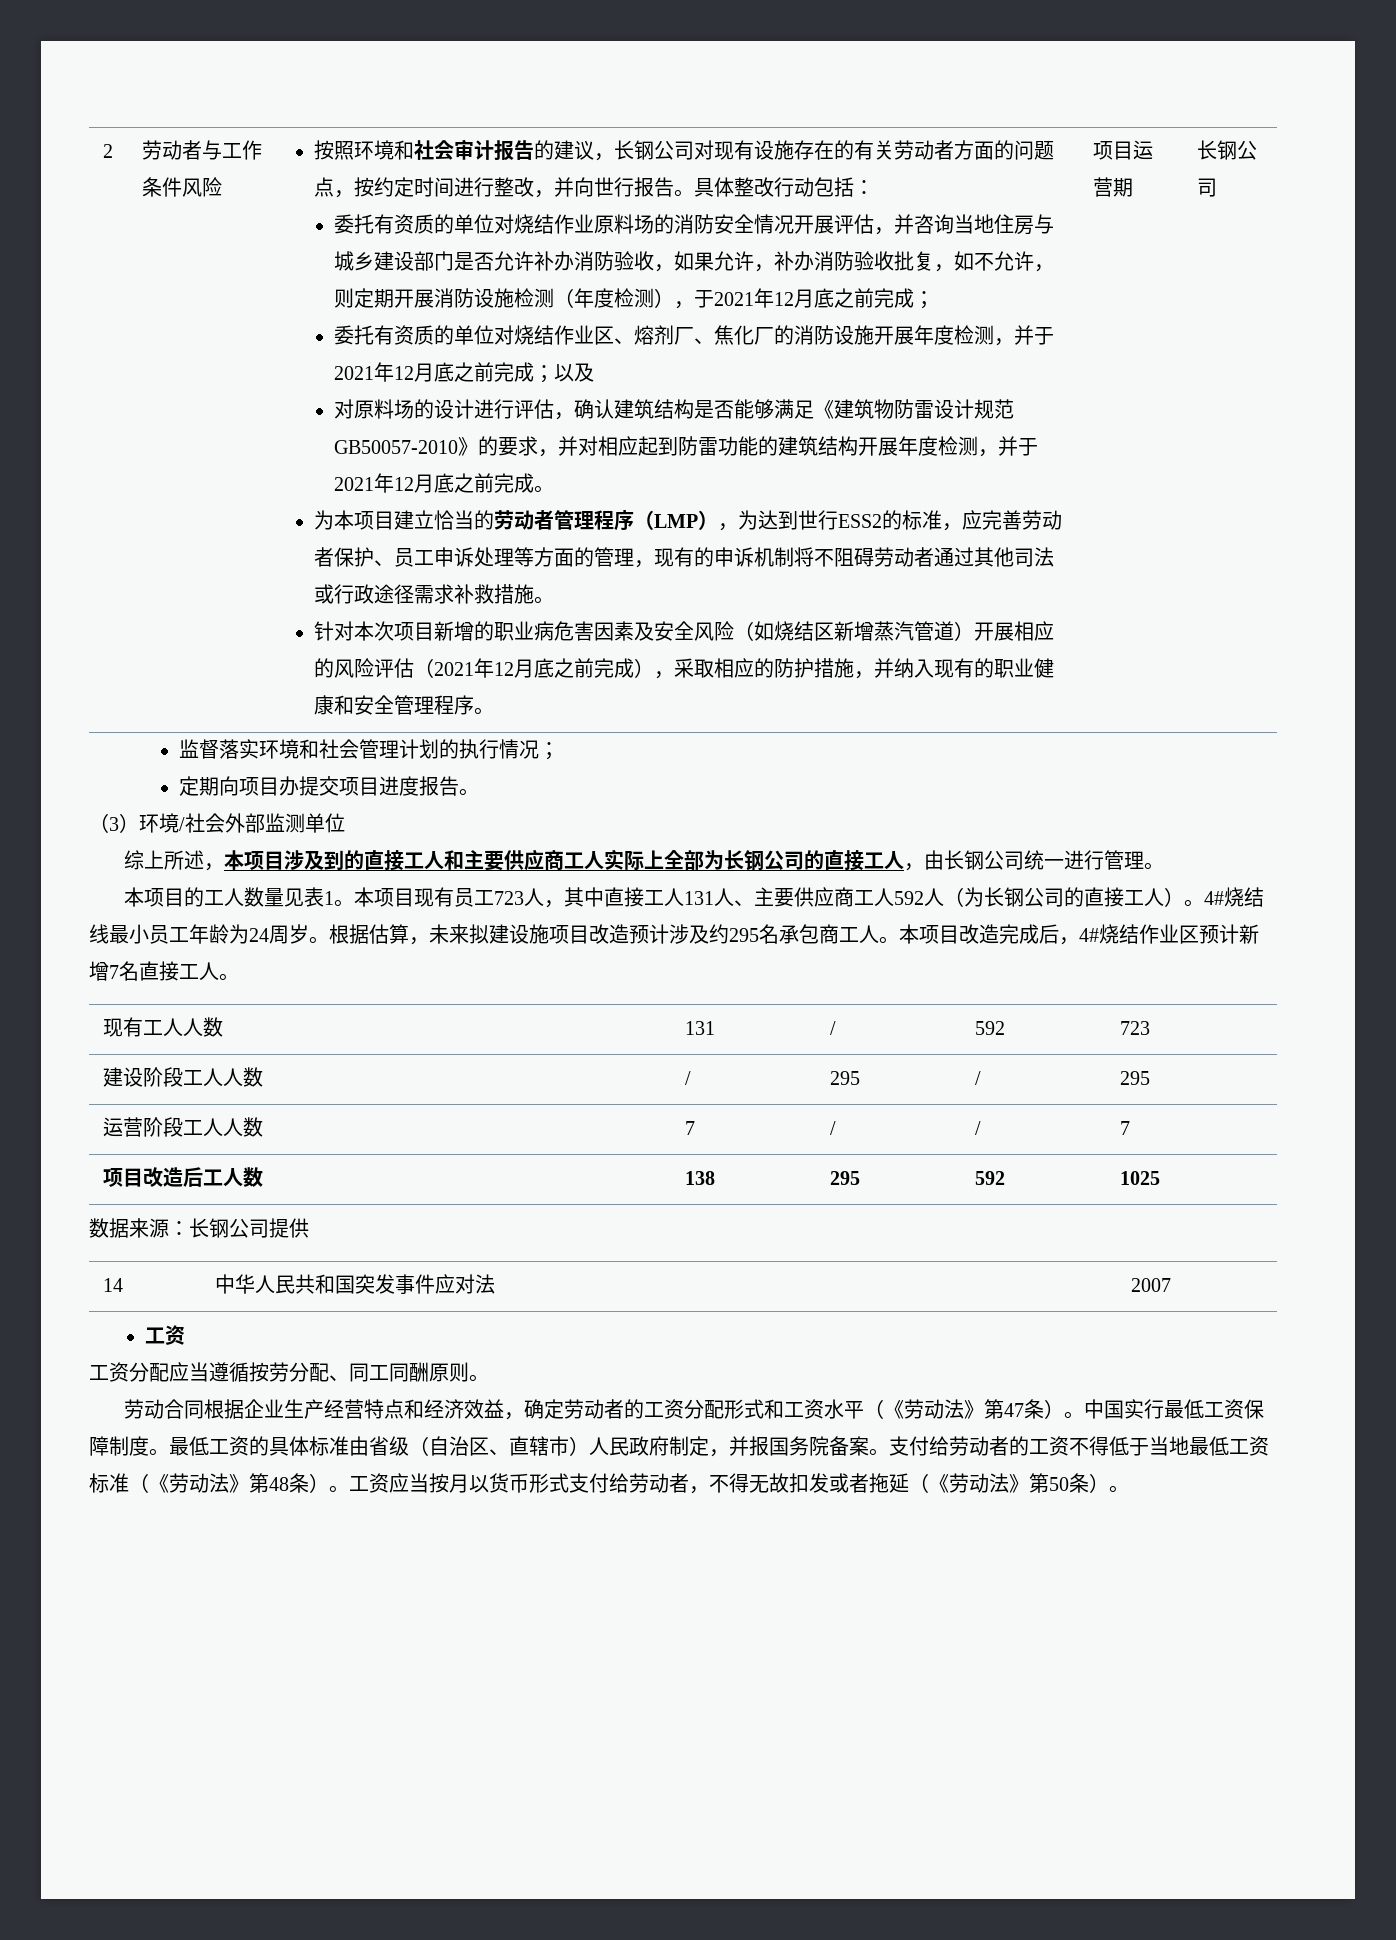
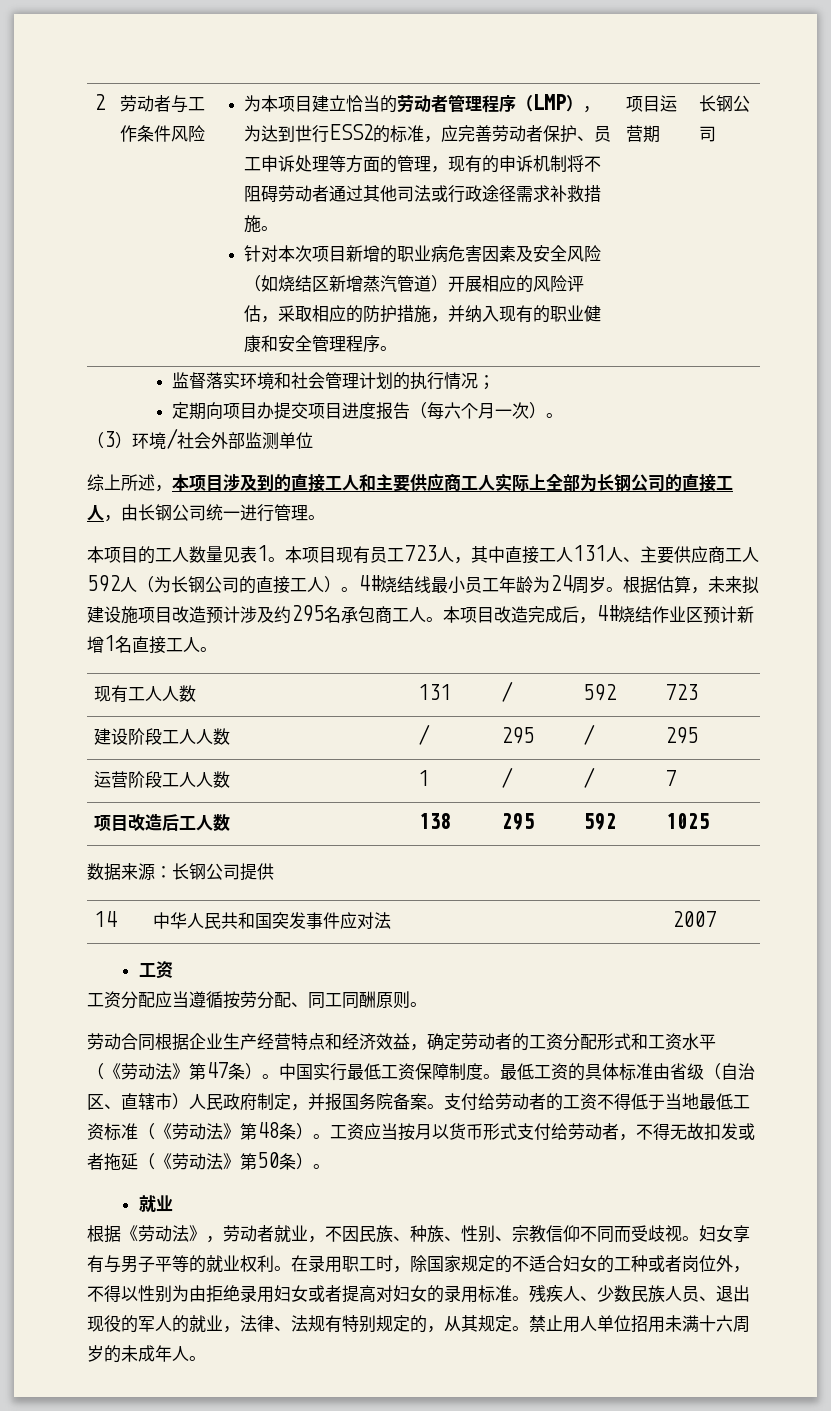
[314,139,1055,161] [314,177,875,198] [334,214,1055,235] [334,251,1055,272] [334,288,935,309] [334,325,1055,346] [334,362,595,383] [334,399,1015,420] [334,436,1039,457] [334,473,555,493] 按照环境和社会审计报告的建议，长钢公司对现有设施存在的有关劳动者方面的问题点，按约定时间进行整改，并向世行报告。具体整改行动包括： // 委托有资质的单位对烧结作业原料场的消防安全情况开展评估，并咨询当地住房与城乡建设部门是否允许补办消防验收，如果允许，补办消防验收批复，如不允许，则定期开展消防设施检测（年度检测），于2021年12月底之前完成； // 委托有资质的单位对烧结作业区、熔剂厂、焦化厂的消防设施开展年度检测，并于2021年12月底之前完成；以及 // 对原料场的设计进行评估，确认建筑结构是否能够满足《建筑物防雷设计规范GB50057-2010》的要求，并对相应起到防雷功能的建筑结构开展年度检测，并于2021年12月底之前完成。 // -> (206, 133) none
[414,658,655,678] （2021年12月底之前完成） -> (262, 313) none
(459, 786) none -> [409,402,546,419] （每六个月一次）
[109,965,119,979] 7 -> [104,635,115,651] 1
[685,1121,696,1135] 7 -> [418,770,430,786] 1
(1129, 1489) none -> [138,1195,173,1213] [87,1225,750,1243] [87,1255,750,1273] [87,1285,750,1303] [87,1315,750,1333] [87,1345,206,1363] // 就业 // 根据《劳动法》，劳动者就业，不因民族、种族、性别、宗教信仰不同而受歧视。妇女享有与男子平等的就业权利。在录用职工时，除国家规定的不适合妇女的工种或者岗位外，不得以性别为由拒绝录用妇女或者提高对妇女的录用标准。残疾人、少数民族人员、退出现役的军人的就业，法律、法规有特别规定的，从其规定。禁止用人单位招用未满十六周岁的未成年人。

